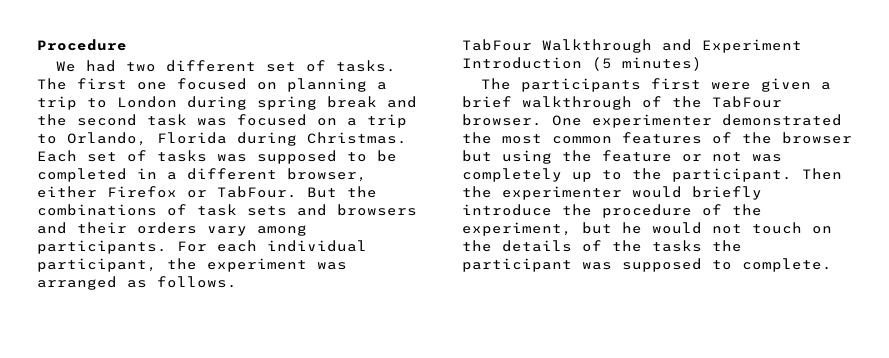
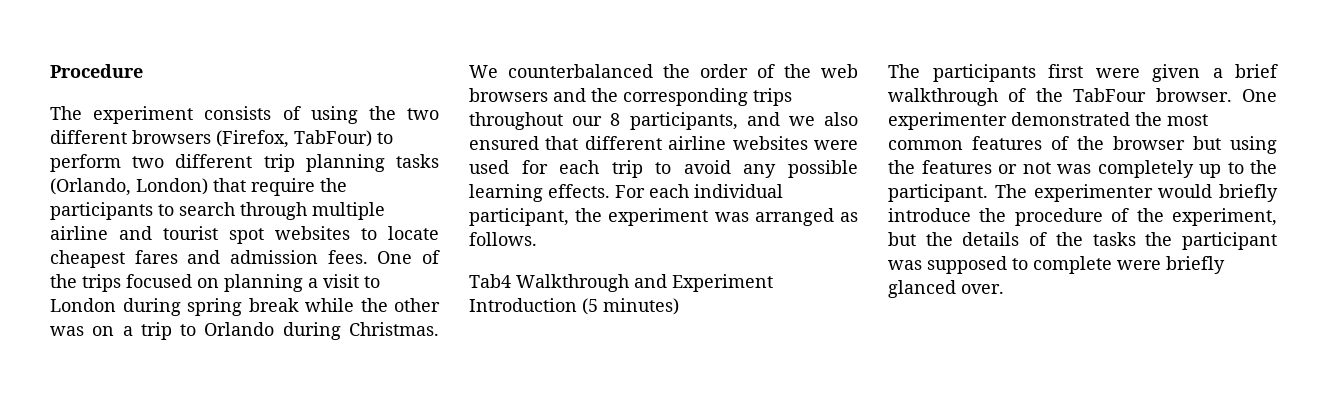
[56,60,397,72] [37,78,167,90] We had two different set of tasks. The first one -> [50,106,440,124] [50,130,393,148] [50,154,439,172] [50,178,347,196] [50,202,385,220] [50,226,439,244] [50,250,441,268] [50,274,121,292] The experiment consists of using the two different browsers (Firefox, TabFour) to perform two different trip planning tasks (Orlando, London) that require the participants to search through multiple airline and tourist spot websites to locate cheapest fares and admission fees. One of the trips
[37,96,77,110] trip -> [323,274,359,288] visit
[387,96,417,108] [37,114,407,128] [37,132,407,146] [37,150,397,164] [37,168,367,182] [37,186,377,198] [37,204,417,216] [37,222,307,236] [37,240,167,254] and the second task was focused on a trip to Orlando, Florida during Christmas. Each set of tasks was supposed to be completed in a different browser, either Firefox or TabFour. But the combinations of task sets and browsers and their orders vary among participants. -> [305,298,440,312] [50,322,439,340] [469,64,858,78] [469,88,792,106] [469,112,858,130] [469,136,858,150] [469,160,858,178] [469,184,610,202] while the other was on a trip to Orlando during Christmas. We counterbalanced the order of the web browsers and the corresponding trips throughout our 8 participants, and we also ensured that different airline websites were used for each trip to avoid any possible learning effects.
[462,39,532,51] TabFour -> [469,274,511,288] Tab4
[602,150,672,162] feature -> [921,160,992,174] features
[802,168,842,180] [462,186,492,198] Then the -> [994,184,1027,198] The
[622,222,832,234] he would not touch on -> (916, 239) none
[742,258,832,272] complete. -> [1033,256,1225,274] [888,280,1004,298] complete were briefly glanced over.

